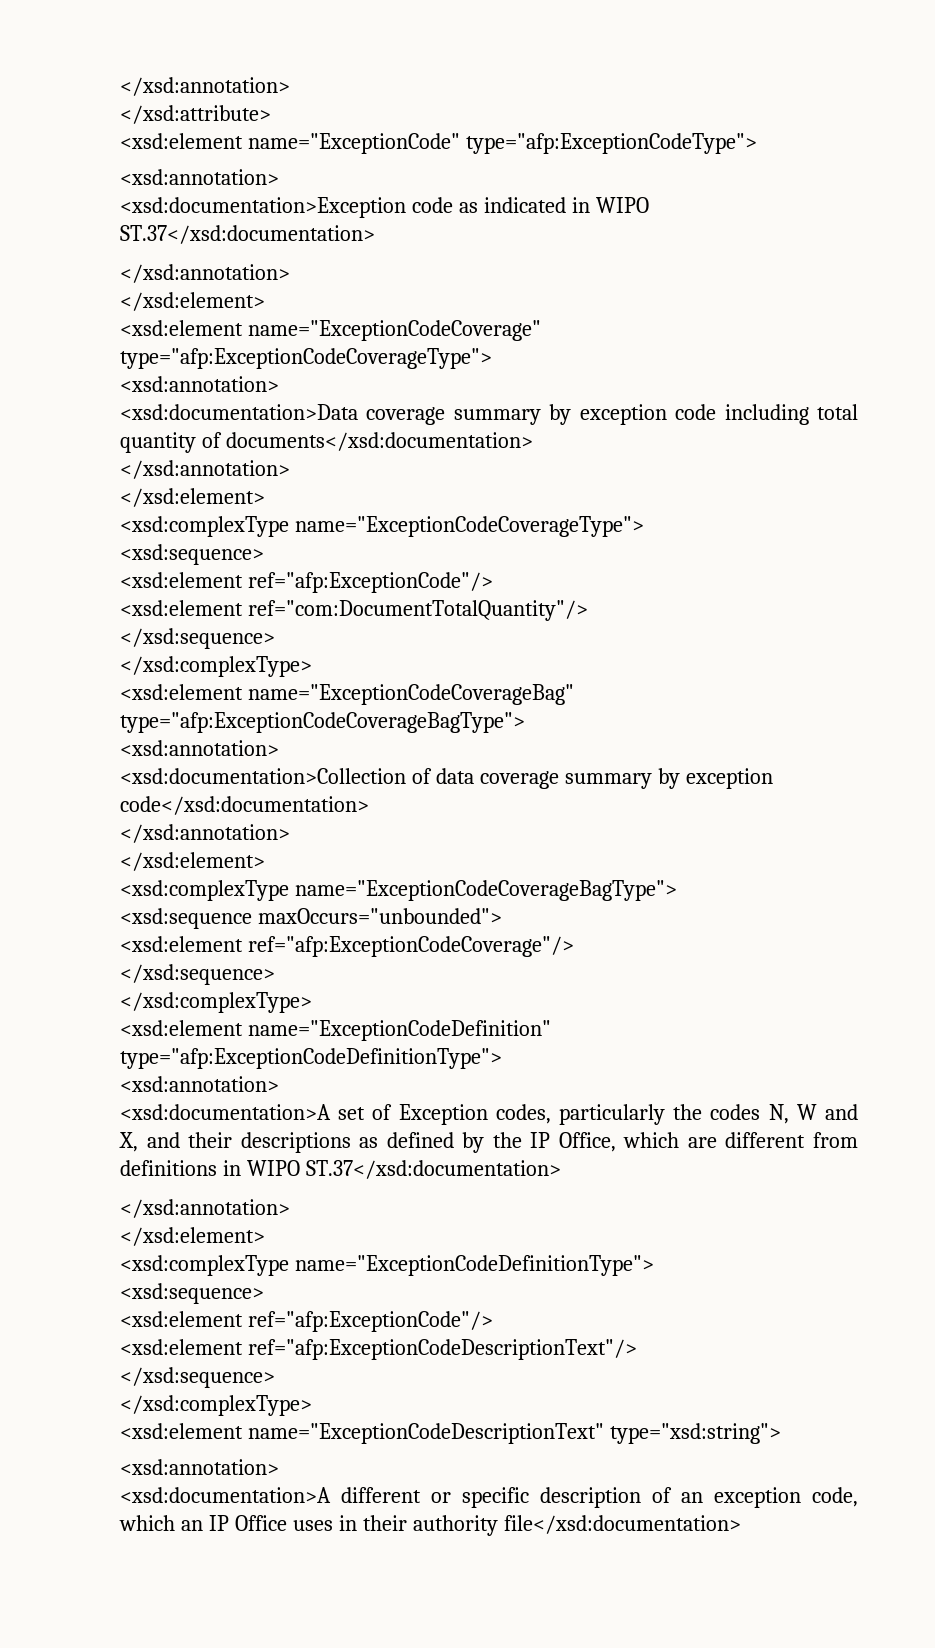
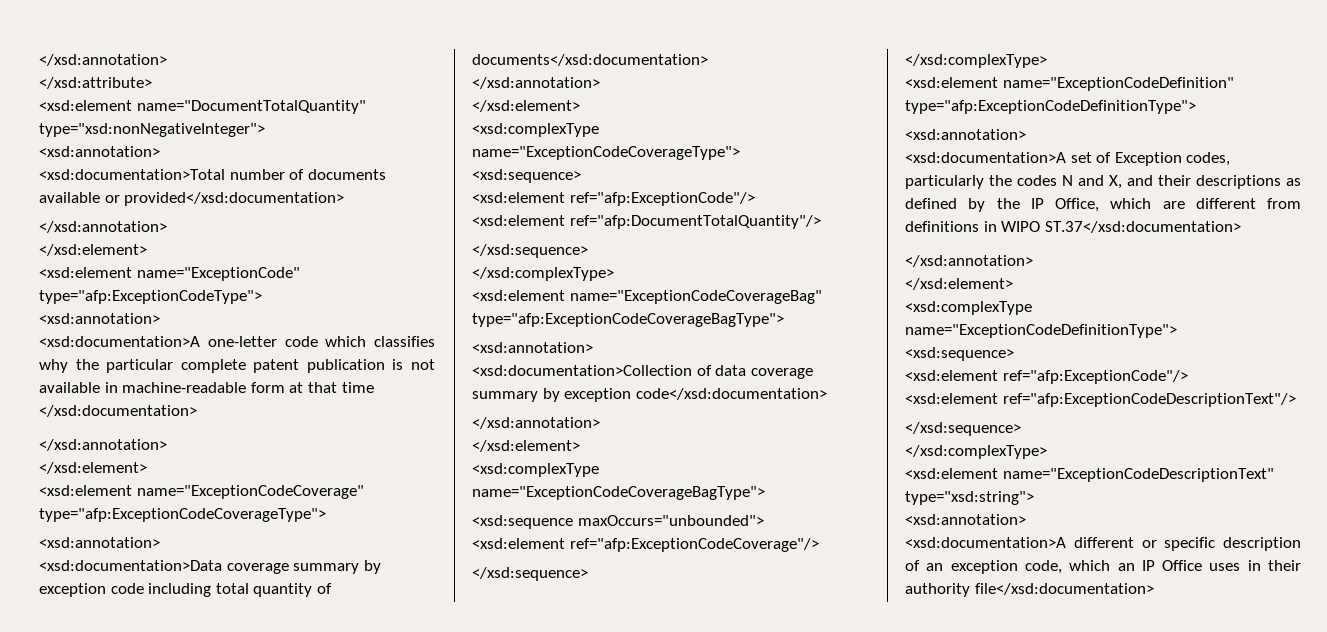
[247,133,757,154] [120,169,279,185] [120,197,649,218] [120,225,375,244] name="ExceptionCode" type="afp:ExceptionCodeType"> // <xsd:annotation> // <xsd:documentation>Exception code as indicated in WIPO ST.37</xsd:documentation> -> [136,100,366,114] [39,123,265,137] [39,146,160,157] [39,169,386,180] [39,192,345,206] [39,221,167,233] [39,244,147,256] [39,267,300,281] [39,290,262,304] [39,313,160,324] [39,336,435,347] [39,359,435,373] [39,382,374,393] [39,405,197,417] name="DocumentTotalQuantity" type="xsd:nonNegativeInteger"> // <xsd:annotation> // <xsd:documentation>Total number of documents available or provided</xsd:documentation> // </xsd:annotation> // </xsd:element> // <xsd:element name="ExceptionCode" type="afp:ExceptionCodeType"> // <xsd:annotation> // <xsd:documentation>A one-letter code which classifies why the particular complete patent publication is not available in machine-readable form at that time </xsd:documentation>
[247,600,588,621] ref="com:DocumentTotalQuantity"/> -> [569,215,821,229] ref="afp:DocumentTotalQuantity"/>
[768,1104,817,1124] N, W -> [1062,175,1073,186] N

